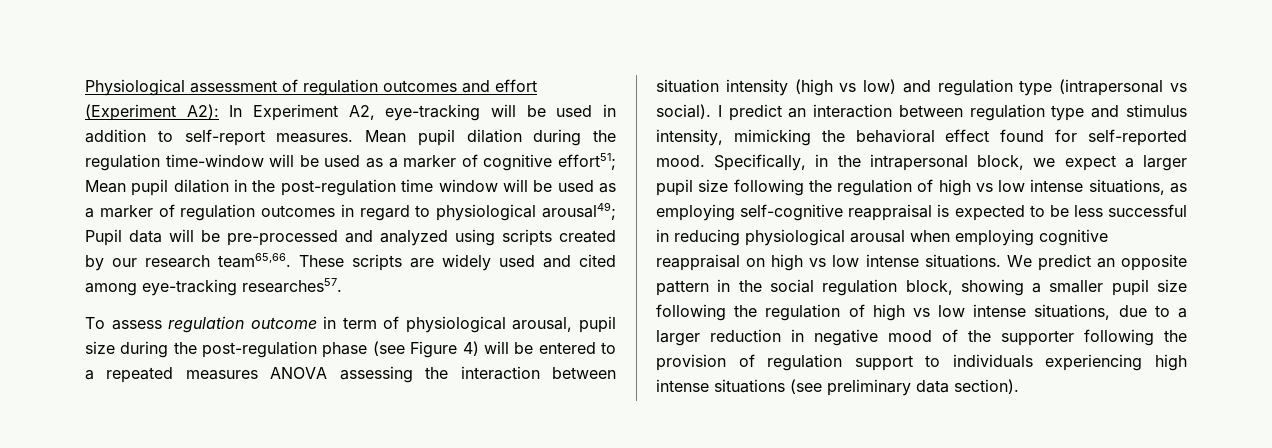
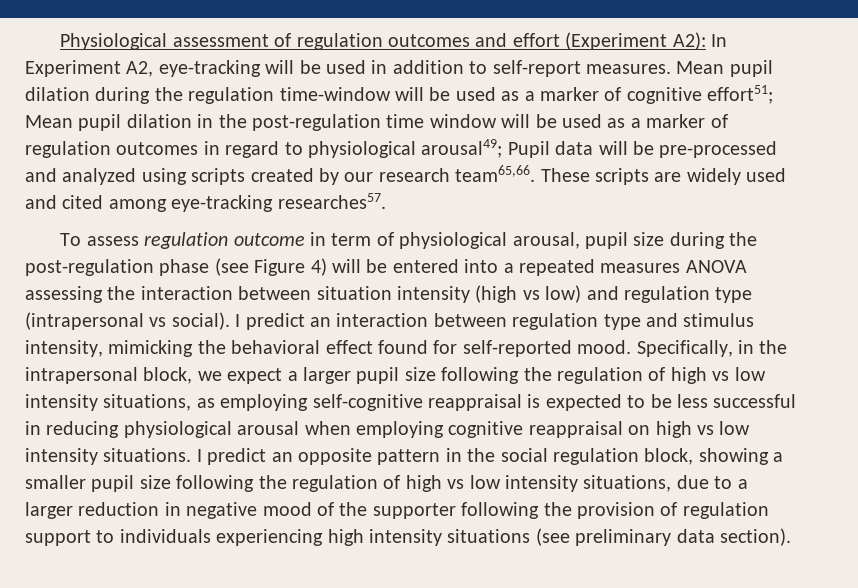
[601,342,616,354] to -> [464,259,499,273] into
[1030,179,1084,192] intense -> [25,394,98,411] intensity
[865,254,1032,268] intense situations. We -> [25,448,202,465] intensity situations. I
[973,304,1027,317] intense -> [504,475,578,492] intensity
[656,379,709,392] intense -> [369,529,442,546] intensity

